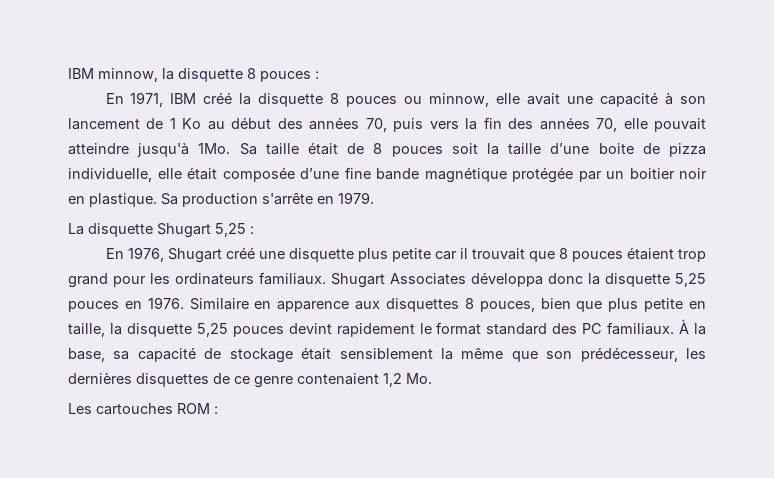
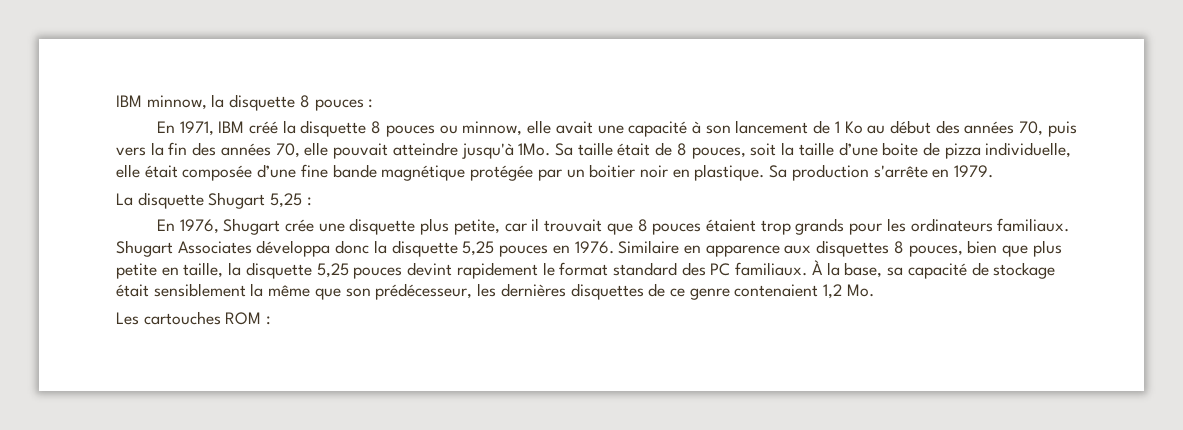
[391,146,443,157] pouces -> [691,147,746,159] pouces,
[225,247,255,259] créé -> [284,219,314,232] crée
[391,248,431,262] petite -> [453,219,500,235] petite,
[68,273,108,288] grand -> [795,218,845,235] grands

